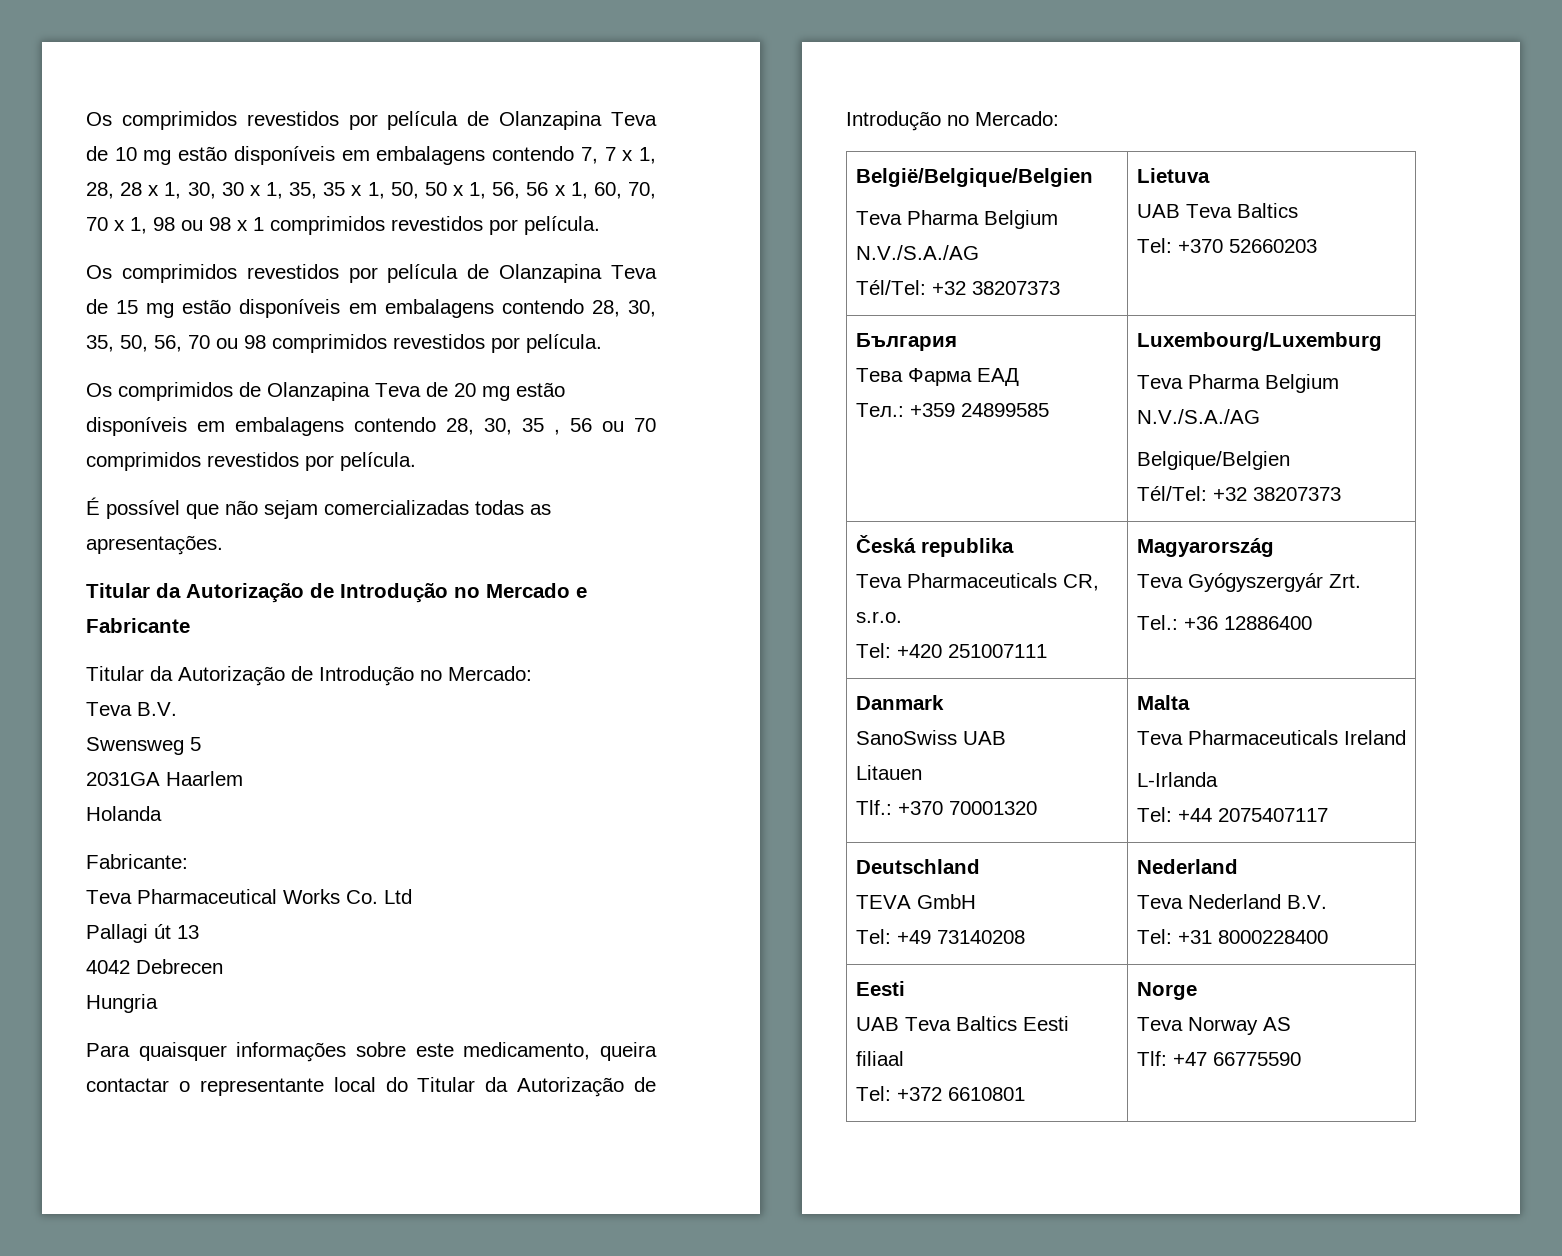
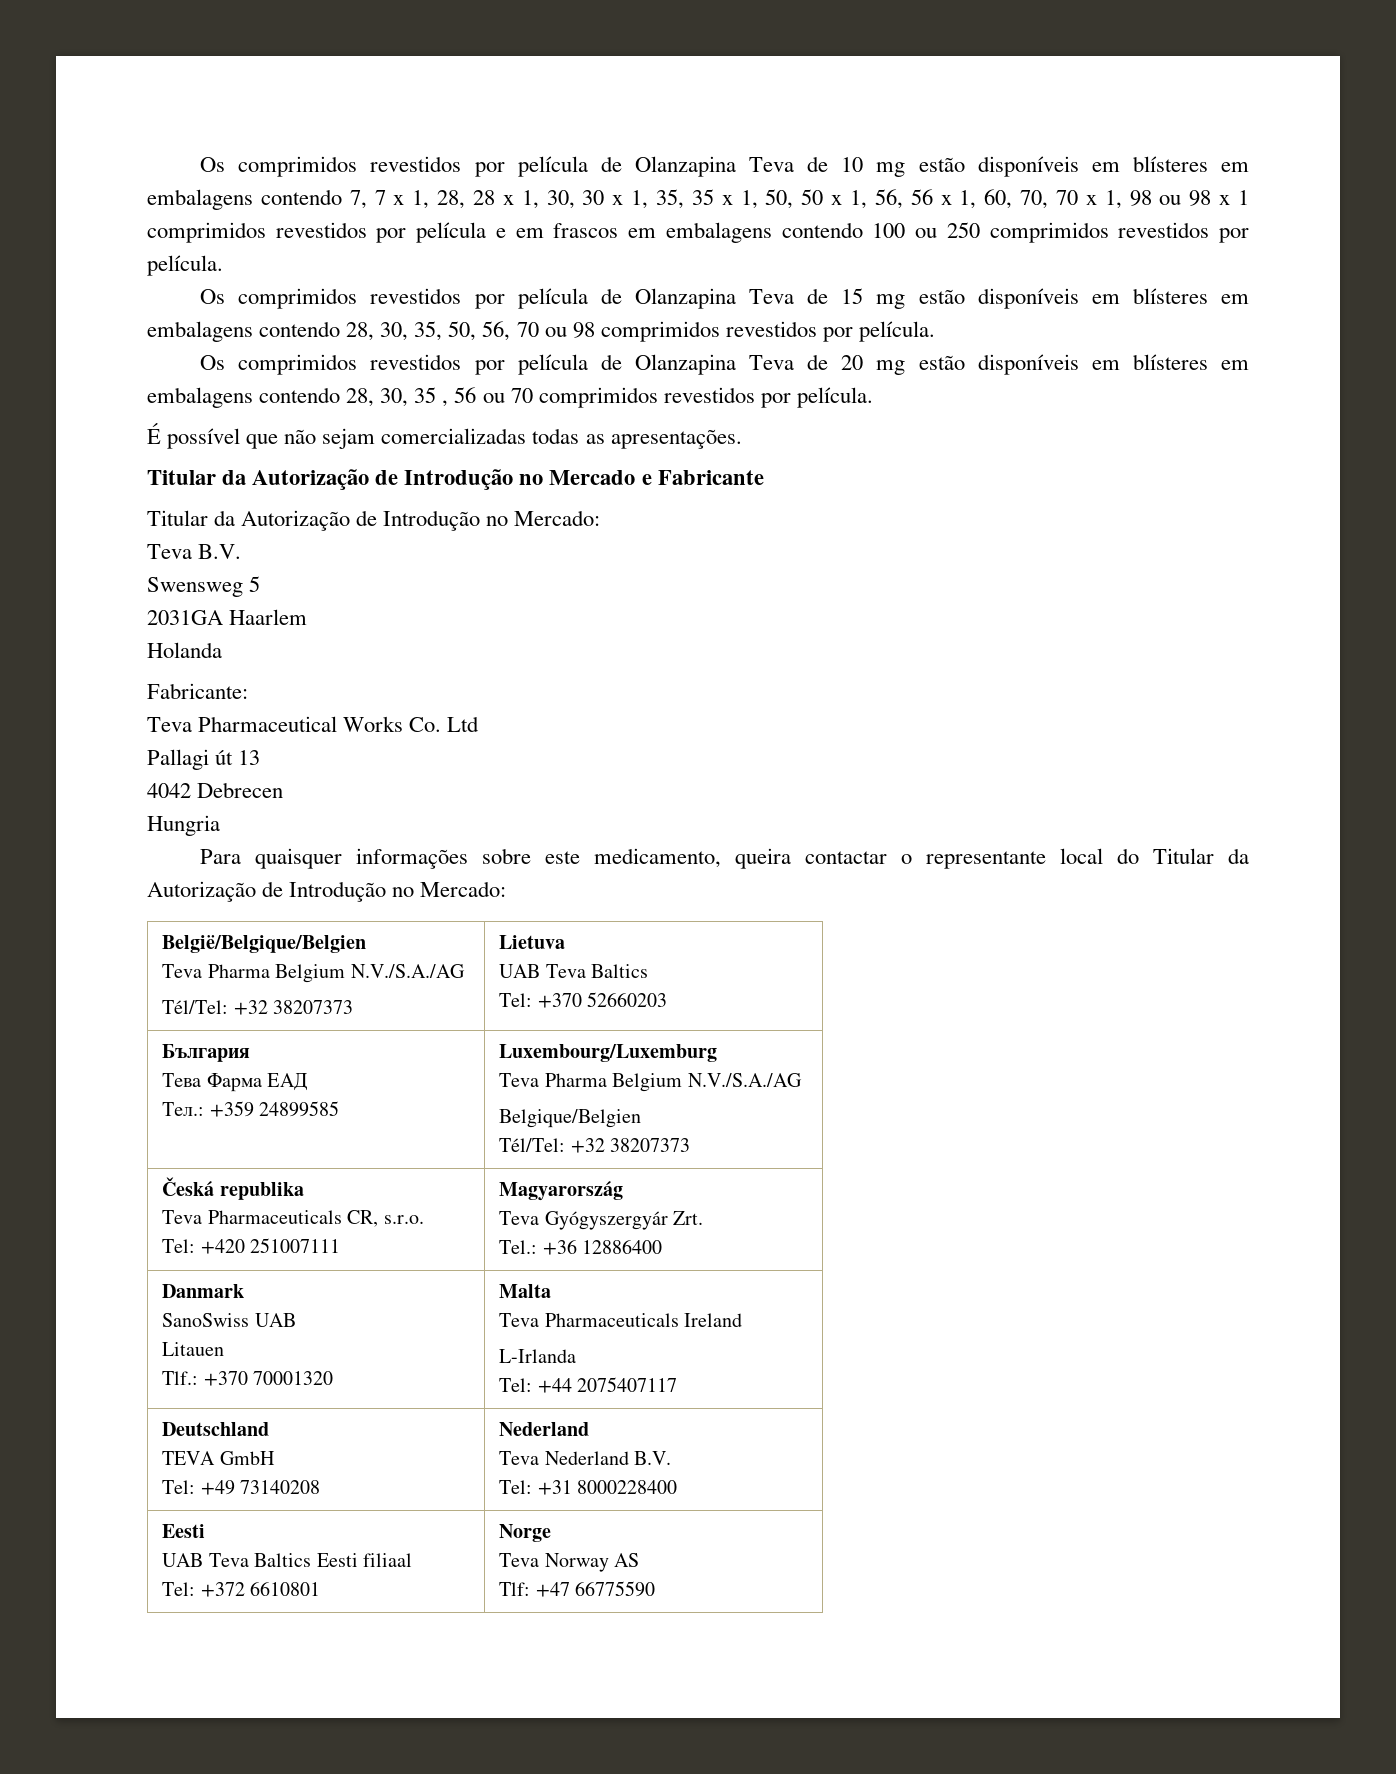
(370, 155) none -> [1132,156,1249,172] blísteres em
(518, 227) none -> [416,222,1250,243] película e em frascos em embalagens contendo 100 ou 250 comprimidos revestidos por
(377, 308) none -> [1132,288,1249,304] blísteres em
(233, 391) none -> [370,354,588,375] revestidos por película
(225, 426) none -> [1132,354,1249,370] blísteres em

